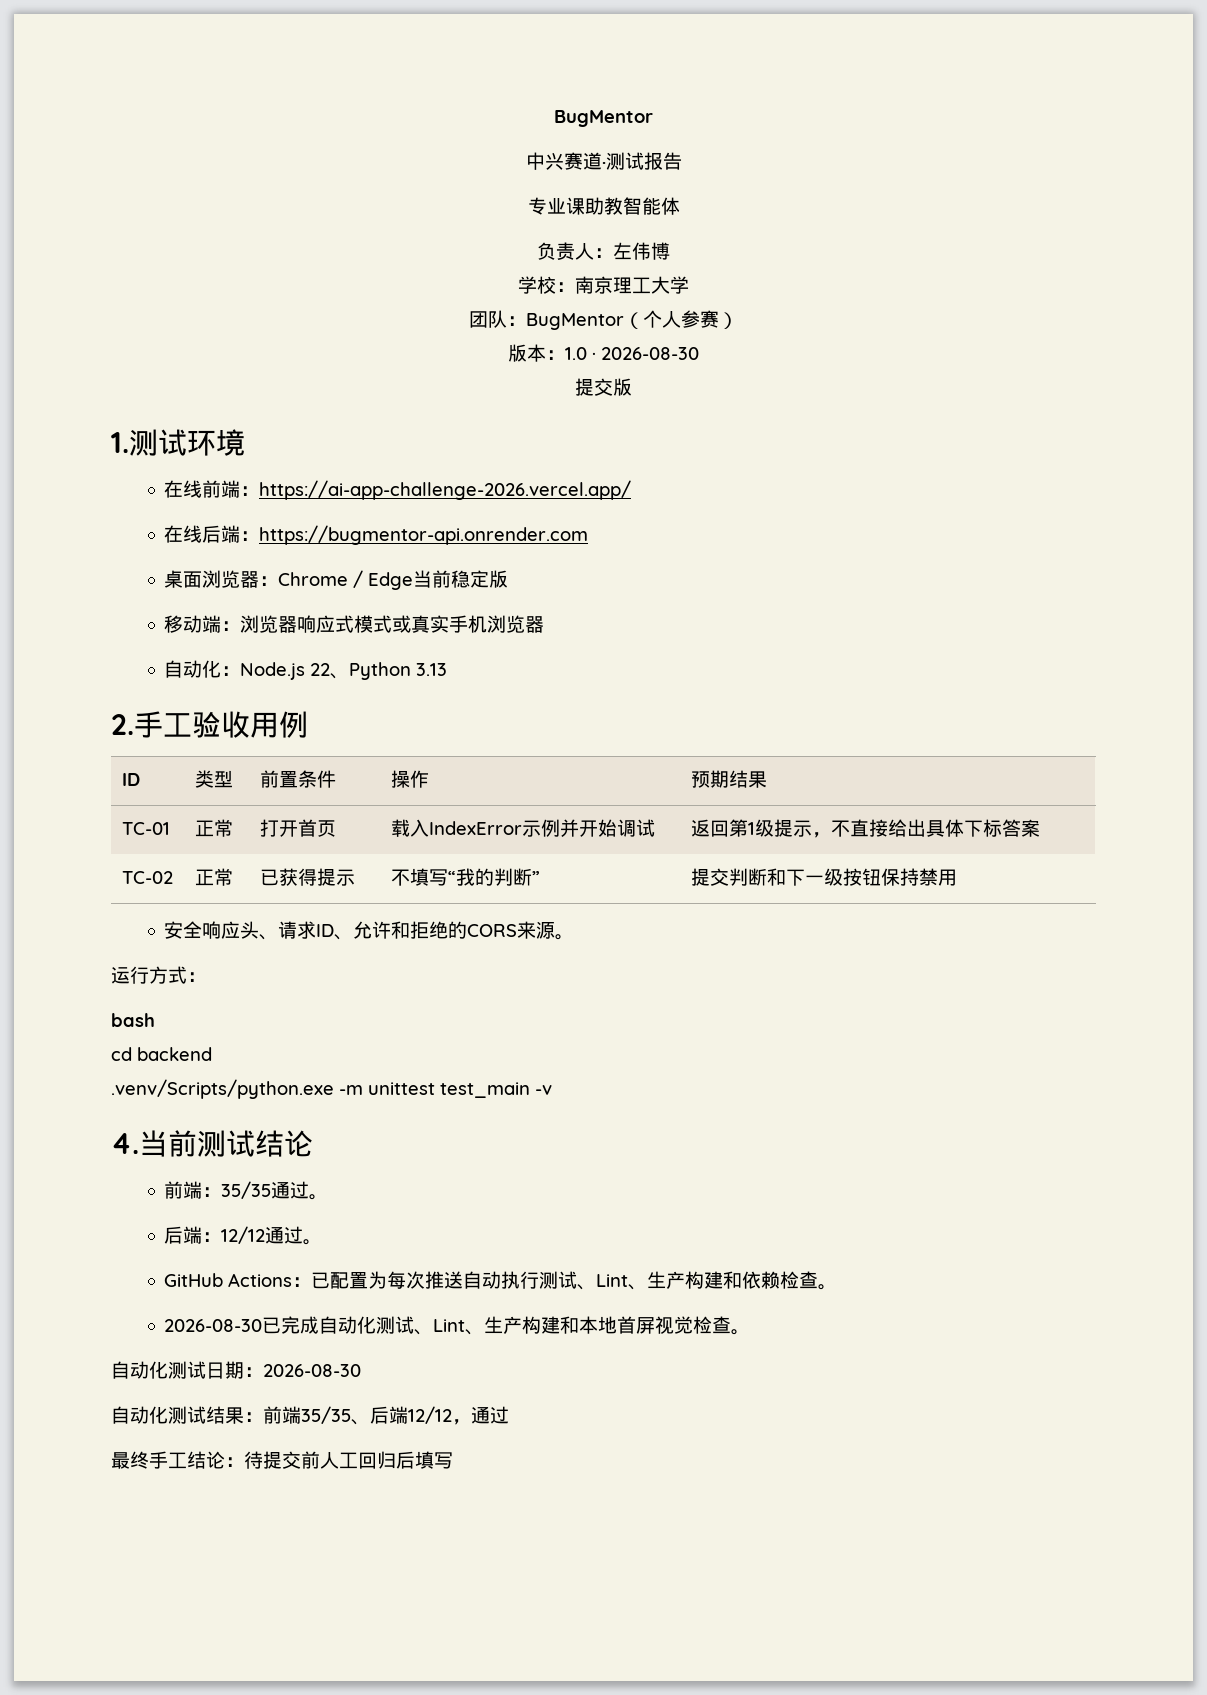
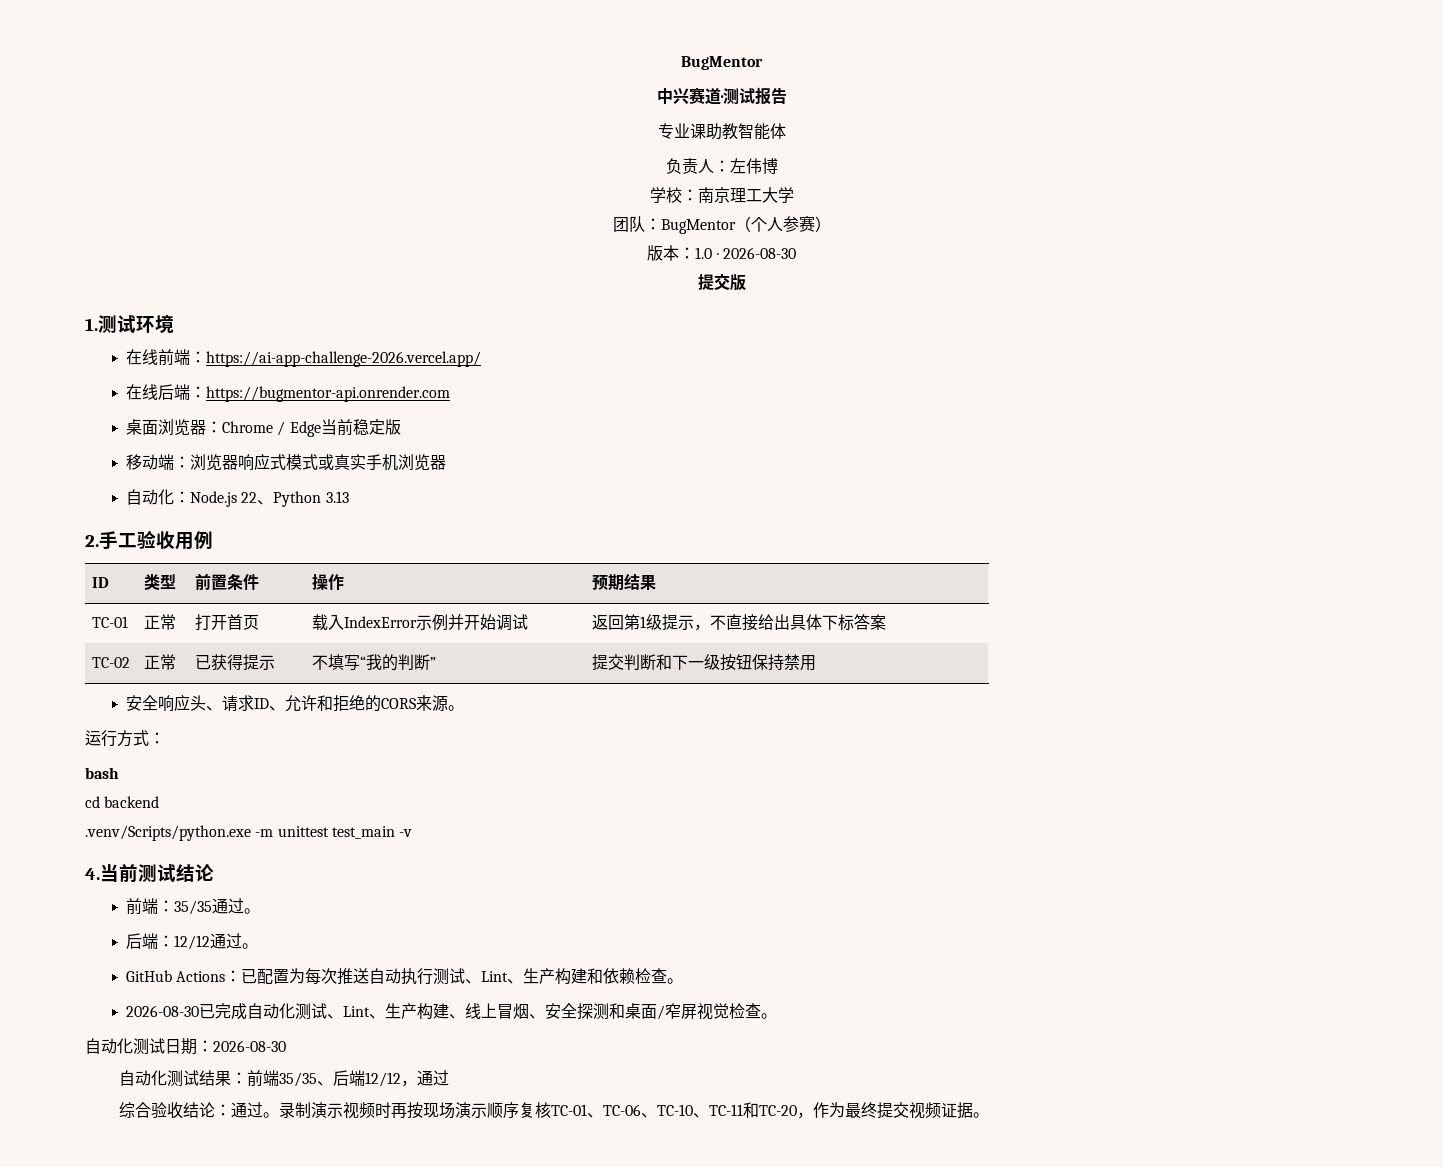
[560,1316,637,1334] 和本地首 -> [448,1003,681,1020] 、线上冒烟、安全探测和桌面/窄
[111,1451,453,1469] 最终手工结论：待提交前人工回归后填写 -> [118,1102,989,1119] 综合验收结论：通过。录制演示视频时再按现场演示顺序复核TC-01、TC-06、TC-10、TC-11和TC-20，作为最终提交视频证据。

